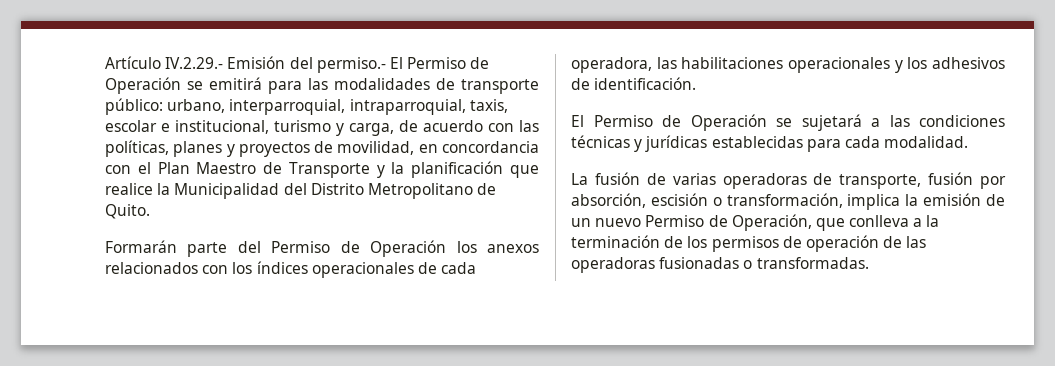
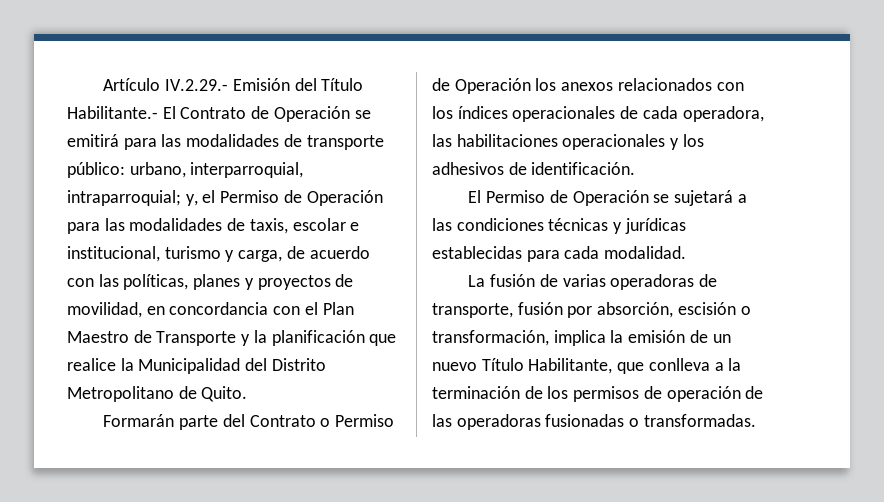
[316,57,467,73] permiso.- El Permiso -> [321,78,364,91] [67,106,247,119] Título Habilitante.- El Contrato
[349,99,466,115] intraparroquial, -> [67,190,383,206] [67,218,246,234] intraparroquial; y, el Permiso de Operación para las modalidades de
(261, 247) none -> [249,415,331,427] Contrato o
[645,214,812,231] Permiso de Operación, -> [481,358,613,374] Título Habilitante,

